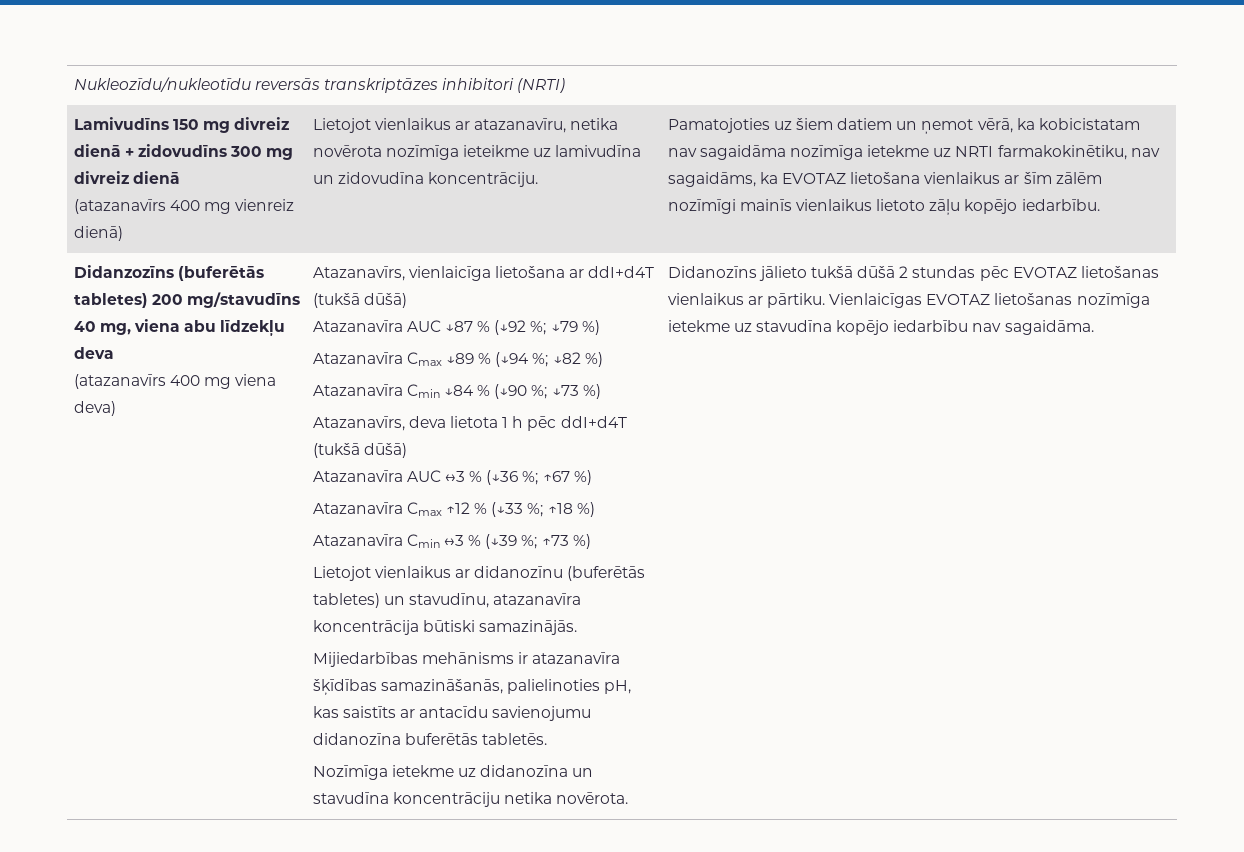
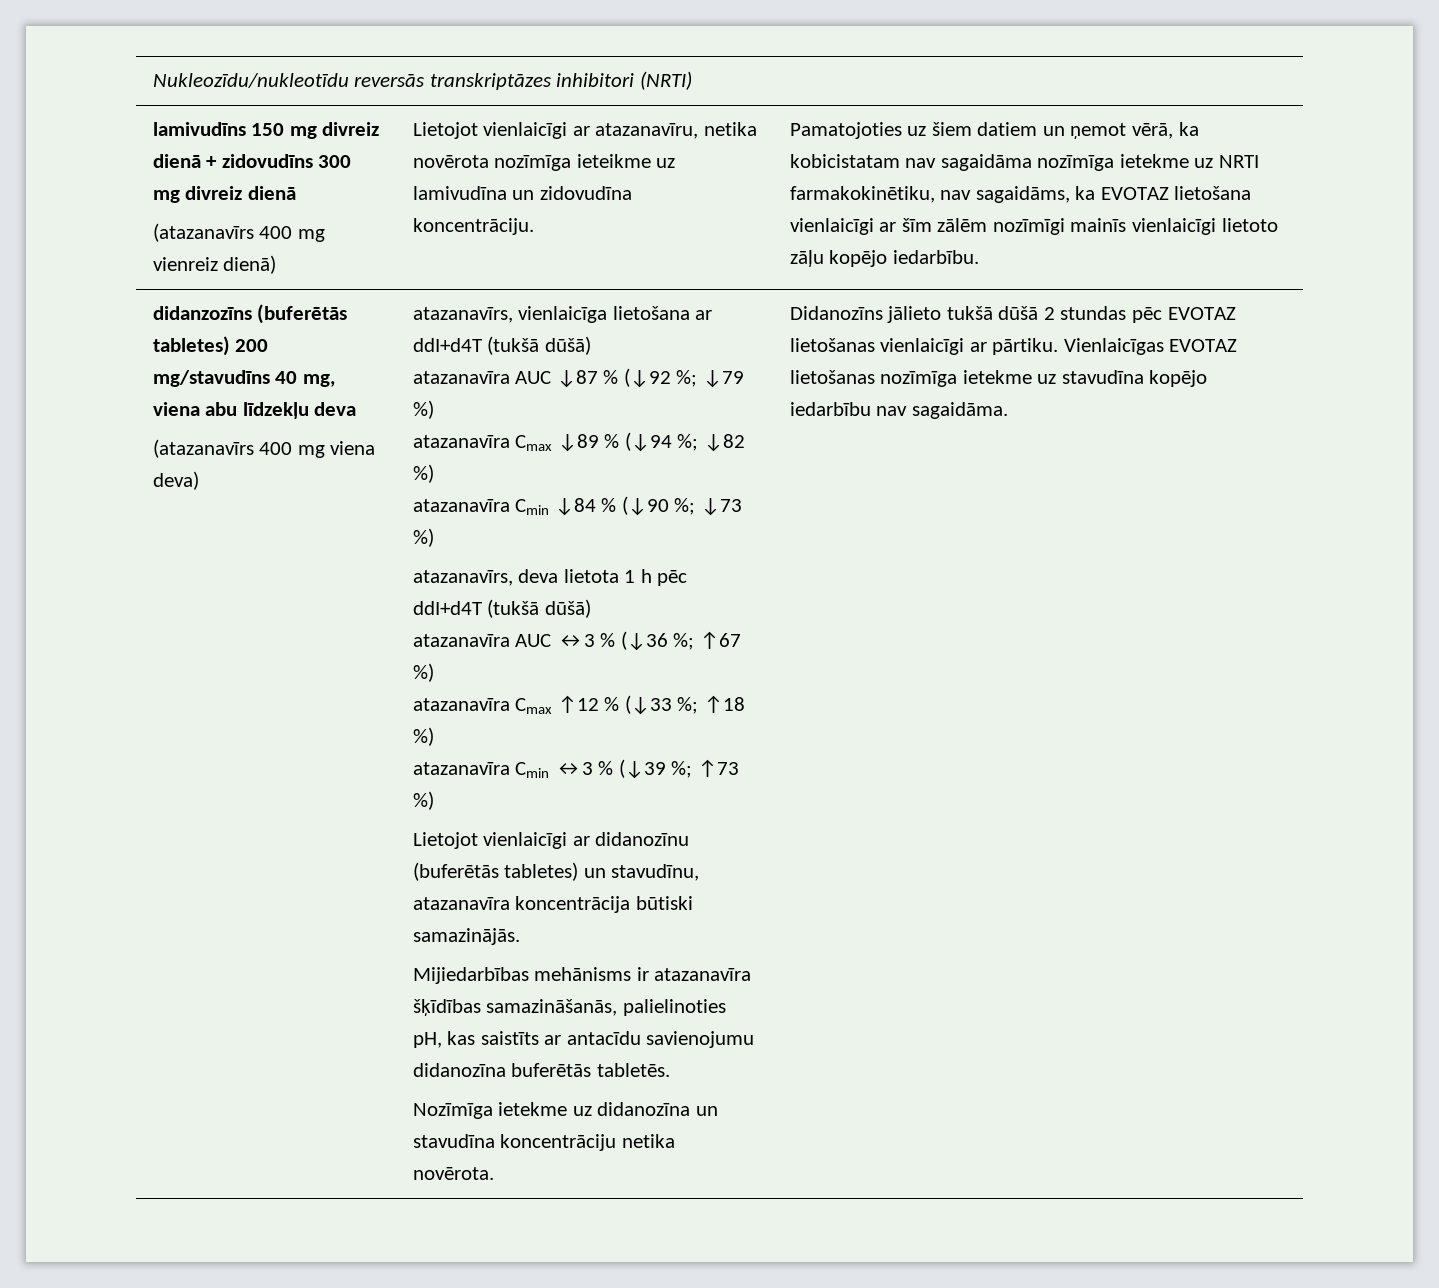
[73,117,169,130] Lamivudīns -> [152,122,246,136] lamivudīns
[374,118,451,130] vienlaikus -> [483,122,568,139] vienlaicīgi
[924,172,1001,184] vienlaikus -> [789,218,874,235] vienlaicīgi
[795,199,872,211] vienlaikus -> [1131,218,1216,235] vienlaicīgi
[73,265,174,278] Didanzozīns -> [152,306,252,320] didanzozīns
[312,266,405,281] Atazanavīrs, -> [412,307,513,323] atazanavīrs,
[312,320,403,332] Atazanavīra -> [412,371,510,384] atazanavīra
[312,352,403,364] Atazanavīra -> [412,435,510,448] atazanavīra
[312,384,403,396] Atazanavīra -> [412,499,510,512] atazanavīra
[312,416,405,431] Atazanavīrs, -> [412,570,513,586] atazanavīrs,
[312,470,403,482] Atazanavīra -> [412,634,510,647] atazanavīra
[312,502,403,514] Atazanavīra -> [412,698,510,711] atazanavīra
[312,534,403,546] Atazanavīra -> [412,762,510,775] atazanavīra
[374,566,451,578] vienlaikus -> [483,832,568,849] vienlaicīgi
[667,293,744,305] vienlaikus -> [880,338,965,355] vienlaicīgi

